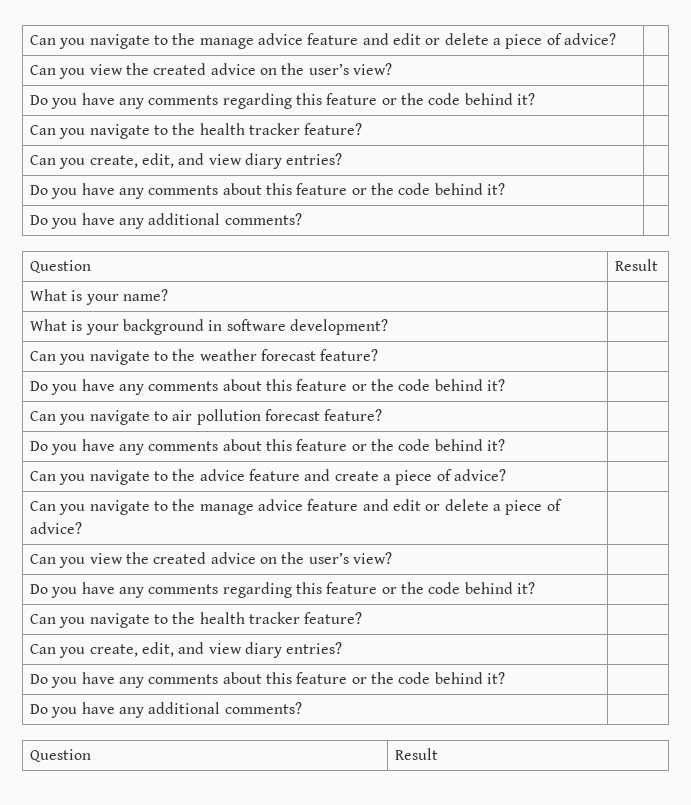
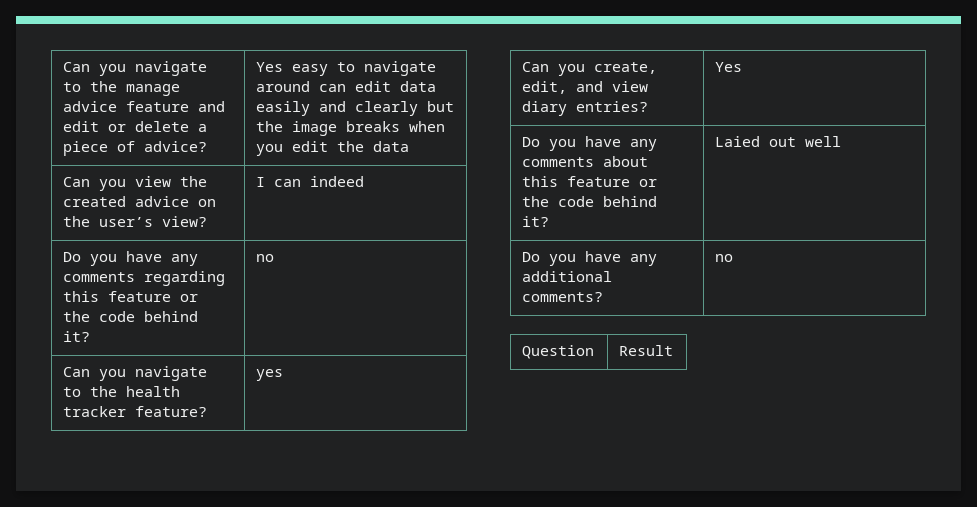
(616, 39) none -> [256,61,437,76] [256,81,437,92] [256,101,455,116] [256,121,446,136] [256,141,410,156] Yes easy to navigate around can edit data easily and clearly but the image breaks when you edit the data
(392, 69) none -> [256,176,365,187] I can indeed
[30,123,363,139] [30,153,343,169] // Can you navigate to the health tracker feature? | // Can you create, edit, and view diary entries? | -> [256,254,275,262] [63,366,208,381] [63,386,181,397] [63,406,208,417] [256,369,284,381] [522,62,658,76] [522,81,649,94] [522,101,649,116] [715,62,743,72] no // Can you navigate to the health tracker feature? | yes // Can you create, edit, and view diary entries? | Yes
[30,213,302,229] [30,260,92,273] [615,259,659,271] [30,289,168,305] [30,319,388,335] [30,349,379,365] [30,379,505,395] [30,409,383,425] [30,439,505,455] [30,469,506,485] [30,499,562,515] [30,522,83,534] [30,552,392,568] [30,582,535,598] [30,612,363,628] [30,642,343,658] [30,672,505,688] [30,702,302,718] [30,749,92,762] [395,748,439,760] // Do you have any additional comments? | // Question | Result // What is your name? | // What is your background in software development? | // Can you navigate to the weather forecast feature? | // Do you have any comments about this feature or the code behind it? | // Can you navigate to air pollution forecast feature? | // Do you have any comments about this feature or the code behind it? | // Can you navigate to the advice feature and create a piece of advice? | // Can you navigate to the manage advice feature and edit or delete a piece of advice? | // Can you view the created advice on the user’s view? | // Do you have any comments regarding this feature or the code behind it? | // Can you navigate to the health tracker feature? | // Can you create, edit, and view diary entries? | // Do you have any comments about this feature or the code behind it? | // Do you have any additional comments? | // Question | Result -> [715,136,842,147] [522,251,658,266] [522,271,613,282] [522,292,604,302] [715,254,734,262] [522,345,595,359] [619,345,674,356] Laied out well // Do you have any additional comments? | no // Question | Result

